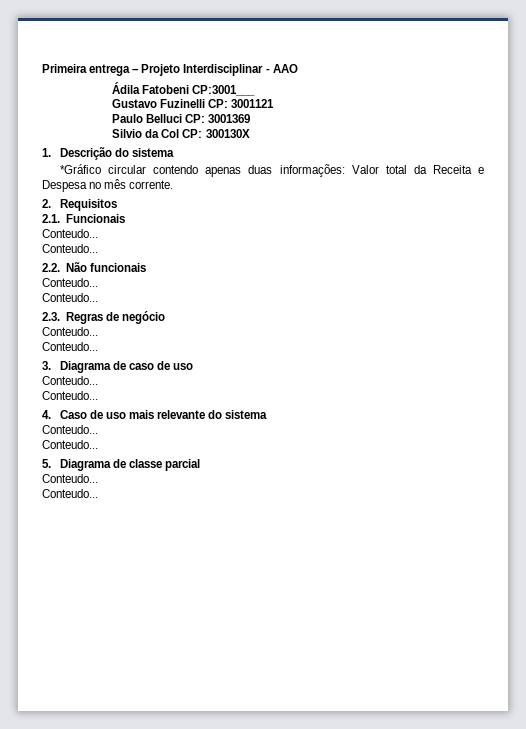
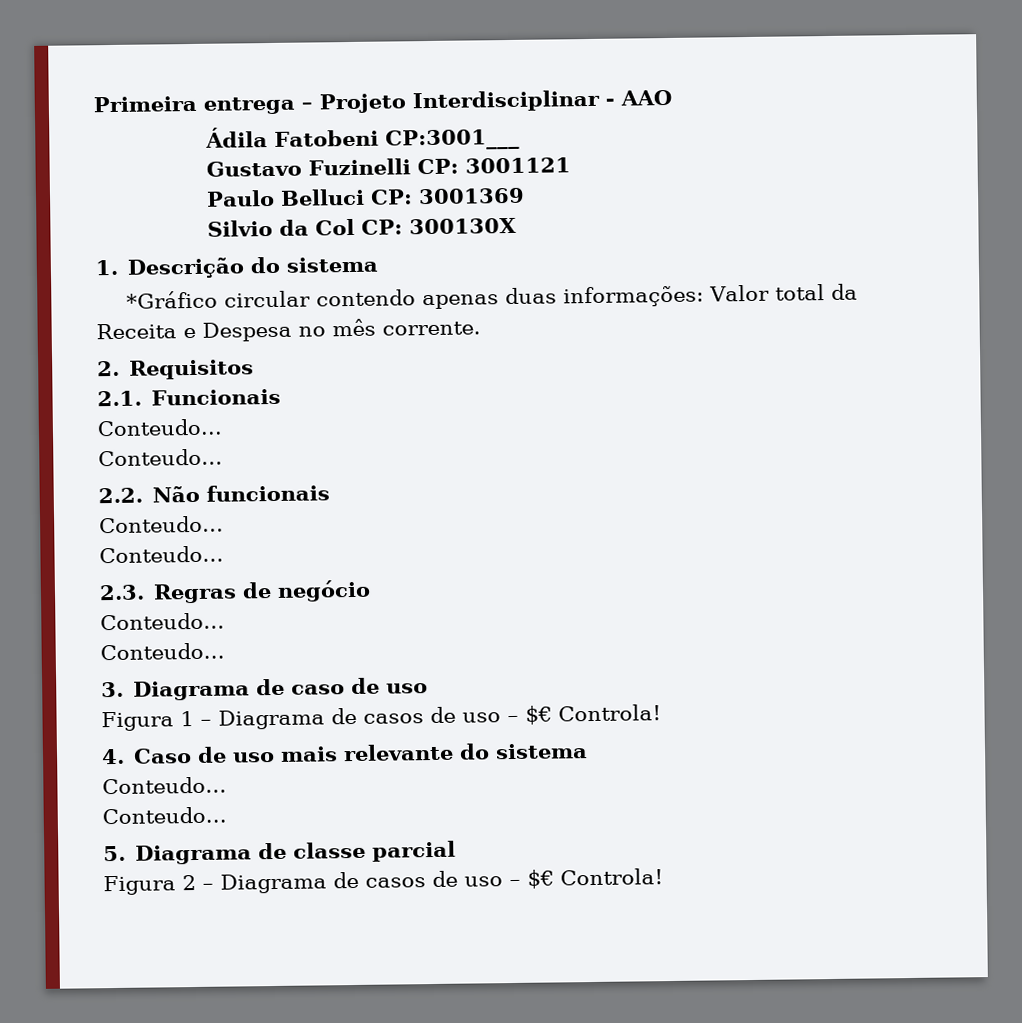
[42,376,98,385] [42,391,98,400] Conteudo... // Conteudo... -> [101,704,661,732] Figura 1 – Diagrama de casos de uso – $€ Controla!
[42,474,98,483] [42,489,98,498] Conteudo... // Conteudo... -> [103,868,663,896] Figura 2 – Diagrama de casos de uso – $€ Controla!

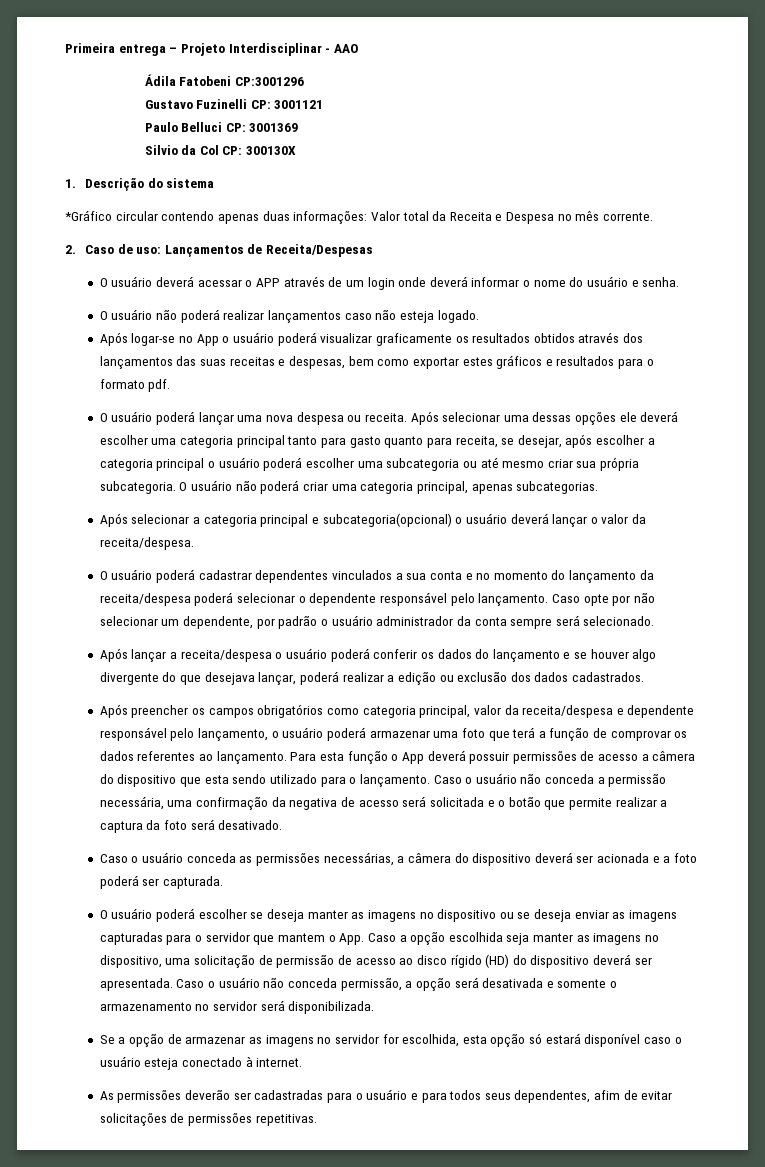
[384,128,520,151] CP:3001___ -> [234,77,304,86] CP:3001296
[129,359,255,380] [97,388,282,407] [97,418,223,437] [98,448,223,467] [98,484,331,504] [99,515,224,534] [99,545,224,564] [99,579,372,604] [100,612,225,631] [100,642,225,661] [101,677,429,701] [101,704,661,732] [101,743,589,765] [102,776,227,795] [102,806,227,825] [103,840,457,865] [103,868,663,896] Requisitos // 2.1. Funcionais // Conteudo... // Conteudo... // 2.2. Não funcionais // Conteudo... // Conteudo... // 2.3. Regras de negócio // Conteudo... // Conteudo... // 3. Diagrama de caso de uso // Figura 1 – Diagrama de casos de uso – $€ Controla! // 4. Caso de uso mais relevante do sistema // Conteudo... // Conteudo... // 5. Diagrama de classe parcial // Figura 2 – Diagrama de casos de uso – $€ Controla! -> [84,244,374,257] [99,276,680,290] [99,309,479,323] [99,332,644,346] [99,355,654,369] [99,379,171,392] [99,411,679,425] [99,434,655,448] [99,457,640,471] [99,480,599,494] [99,513,647,527] [99,537,194,550] [99,569,654,583] [99,592,655,606] [99,615,655,629] [99,648,657,662] [99,671,645,685] [99,704,695,718] [99,727,688,741] [99,750,696,764] [99,773,667,787] [99,796,668,810] [99,819,283,833] [99,852,698,866] [99,875,224,889] [99,908,678,922] [99,931,660,945] [99,954,652,968] [99,977,618,991] [99,1000,375,1014] [99,1033,682,1047] [99,1056,303,1070] [99,1089,673,1103] [99,1112,317,1126] Caso de uso: Lançamentos de Receita/Despesas // O usuário deverá acessar o APP através de um login onde deverá informar o nome do usuário e senha. // O usuário não poderá realizar lançamentos caso não esteja logado. // Após logar-se no App o usuário poderá visualizar graficamente os resultados obtidos através dos lançamentos das suas receitas e despesas, bem como exportar estes gráficos e resultados para o formato pdf. // O usuário poderá lançar uma nova despesa ou receita. Após selecionar uma dessas opções ele deverá escolher uma categoria principal tanto para gasto quanto para receita, se desejar, após escolher a categoria principal o usuário poderá escolher uma subcategoria ou até mesmo criar sua própria subcategoria. O usuário não poderá criar uma categoria principal, apenas subcategorias. // Após selecionar a categoria principal e subcategoria(opcional) o usuário deverá lançar o valor da receita/despesa. // O usuário poderá cadastrar dependentes vinculados a sua conta e no momento do lançamento da receita/despesa poderá selecionar o dependente responsável pelo lançamento. Caso opte por não selecionar um dependente, por padrão o usuário administrador da conta sempre será selecionado. // Após lançar a receita/despesa o usuário poderá conferir os dados do lançamento e se houver algo divergente do que desejava lançar, poderá realizar a edição ou exclusão dos dados cadastrados. // Após preencher os campos obrigatórios como categoria principal, valor da receita/despesa e dependente responsável pelo lançamento, o usuário poderá armazenar uma foto que terá a função de comprovar os dados referentes ao lançamento. Para esta função o App deverá possuir permissões de acesso a câmera do dispositivo que esta sendo utilizado para o lançamento. Caso o usuário não conceda a permissão necessária, uma confirmação da negativa de acesso será solicitada e o botão que permite realizar a captura da foto será desativado. // Caso o usuário conceda as permissões necessárias, a câmera do dispositivo deverá ser acionada e a foto poderá ser capturada. // O usuário poderá escolher se deseja manter as imagens no dispositivo ou se deseja enviar as imagens capturadas para o servidor que mantem o App. Caso a opção escolhida seja manter as imagens no dispositivo, uma solicitação de permissão de acesso ao disco rígido (HD) do dispositivo deverá ser apresentada. Caso o usuário não conceda permissão, a opção será desativada e somente o armazenamento no servidor será disponibilizada. // Se a opção de armazenar as imagens no servidor for escolhida, esta opção só estará disponível caso o usuário esteja conectado à internet. // As permissões deverão ser cadastradas para o usuário e para todos seus dependentes, afim de evitar solicitações de permissões repetitivas.

